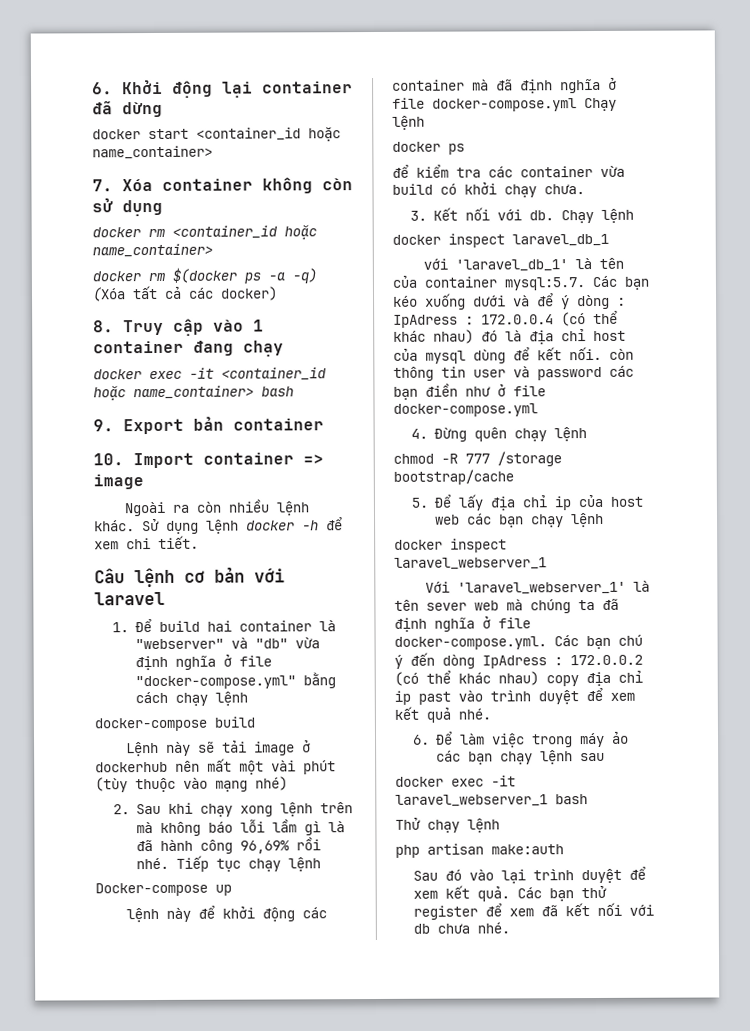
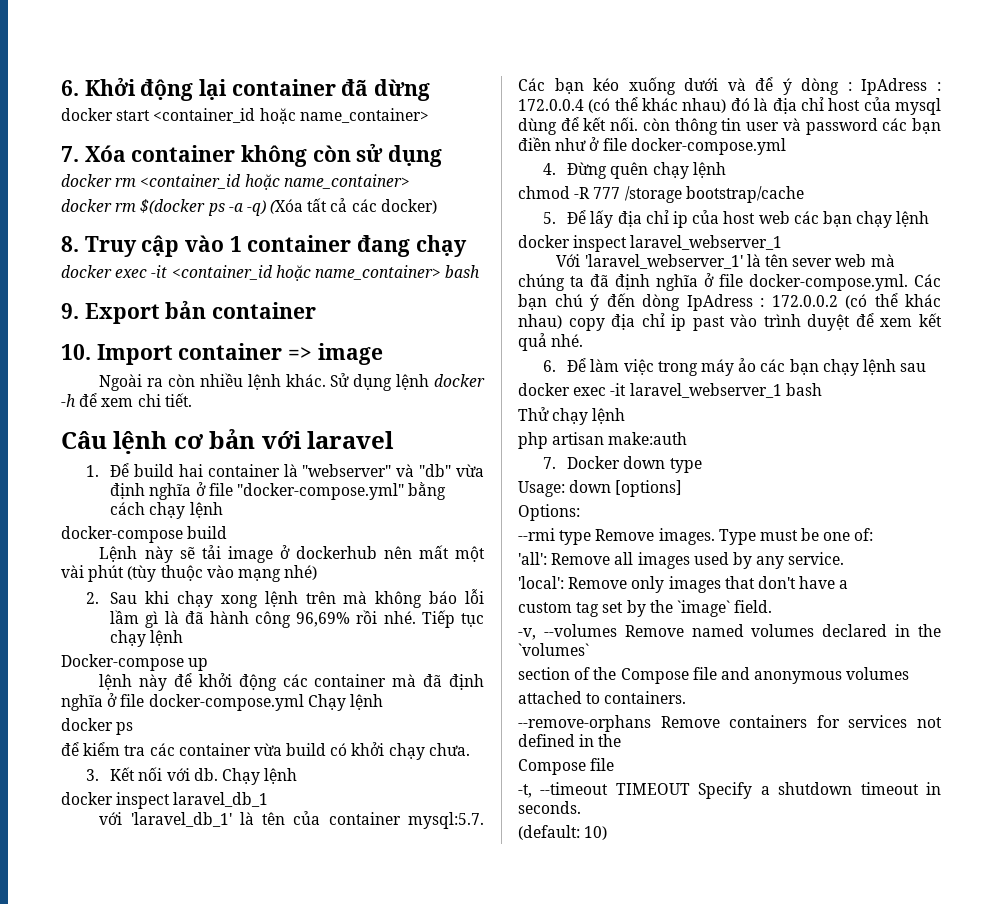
[413,866,647,884] [413,885,608,902] [413,902,655,920] [413,922,511,934] Sau đó vào lại trình duyệt để xem kết quả. Các bạn thử register để xem đã kết nối với db chưa nhé. -> [542,456,702,473] [518,480,683,497] [518,504,580,521] [518,528,874,545] [518,552,845,569] [518,576,849,593] [518,600,773,617] [518,624,941,640] [518,643,589,656] [518,667,910,684] [518,691,687,704] [518,715,942,732] [518,734,622,747] [518,758,615,775] [518,782,941,799] [518,801,581,814] [518,825,608,840] 7. Docker down type // Usage: down [options] // Options: // --rmi type Remove images. Type must be one of: // 'all': Remove all images used by any service. // 'local': Remove only images that don't have a // custom tag set by the `image` field. // -v, --volumes Remove named volumes declared in the `volumes` // section of the Compose file and anonymous volumes // attached to containers. // --remove-orphans Remove containers for services not defined in the // Compose file // -t, --timeout TIMEOUT Specify a shutdown timeout in seconds. // (default: 10)

